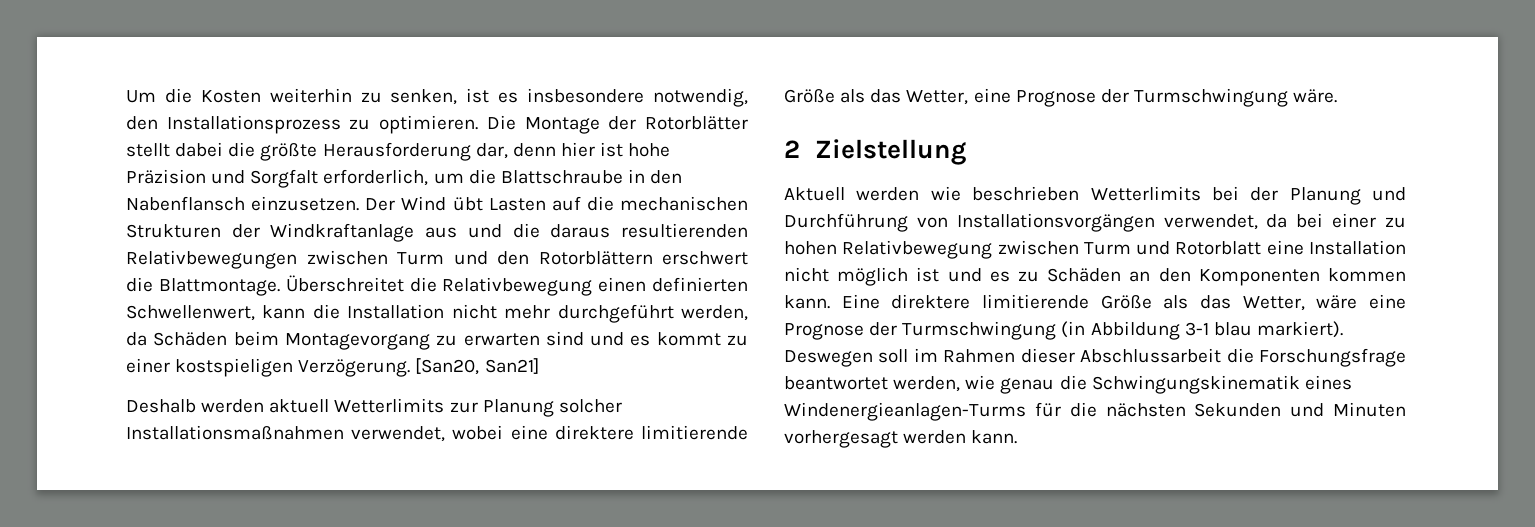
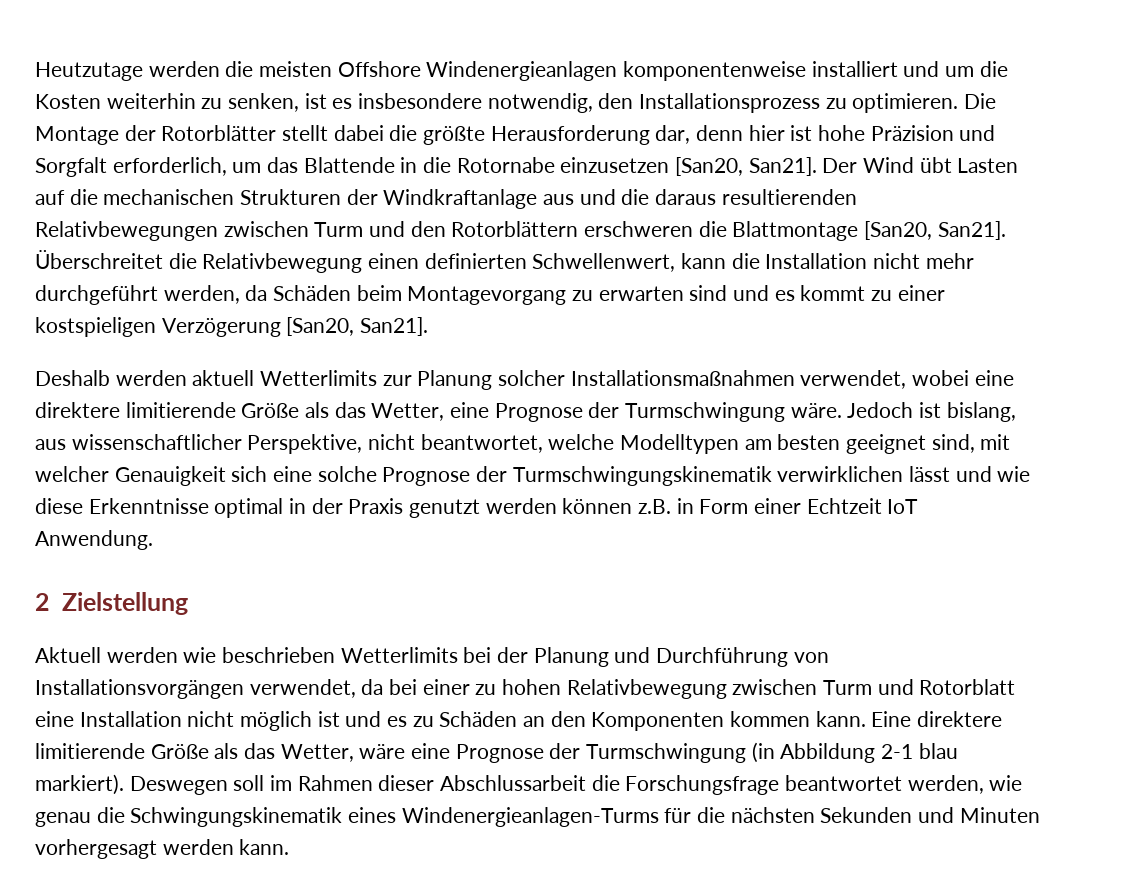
[126,90,156,103] Um -> [35,61,975,81] Heutzutage werden die meisten Offshore Windenergieanlagen komponentenweise installiert und um
[468,169,683,184] [126,196,360,211] die Blattschraube in den Nabenflansch einzusetzen. -> [267,157,817,176] das Blattende in die Rotornabe einzusetzen [San20, San21].
[662,251,748,265] [126,277,280,296] erschwert die Blattmontage. -> [584,221,1006,241] erschweren die Blattmontage [San20, San21].
[298,358,539,377] Verzögerung. [San20, San21] -> [161,317,429,337] Verzögerung [San20, San21].
(1338, 96) none -> [847,402,1016,422] [35,434,1011,454] [35,466,1031,486] [35,498,919,518] [35,530,153,550] Jedoch ist bislang, aus wissenschaftlicher Perspektive, nicht beantwortet, welche Modelltypen am besten geeignet sind, mit welcher Genauigkeit sich eine solche Prognose der Turmschwingungskinematik verwirklichen lässt und wie diese Erkenntnisse optimal in der Praxis genutzt werden können z.B. in Form einer Echtzeit IoT Anwendung.
[1184,322,1209,336] 3-1 -> [881,744,914,759] 2-1

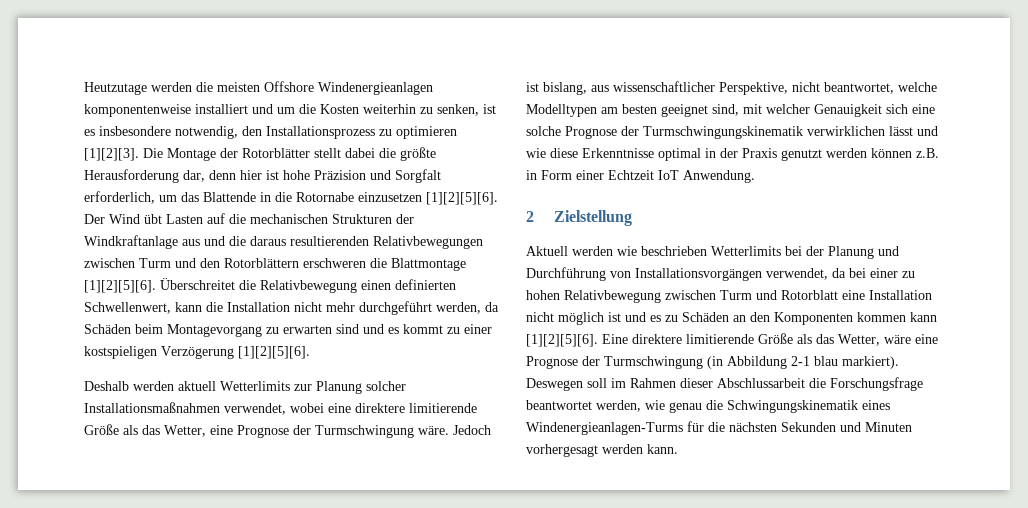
[852,93,959,113] optimieren. -> [396,126,457,139] [84,148,139,161] optimieren [1][2][3].
[675,157,817,176] [San20, San21]. -> [426,192,498,205] [1][2][5][6].
[864,221,1006,240] [San20, San21]. -> [84,280,156,293] [1][2][5][6].
[286,317,429,336] [San20, San21]. -> [238,346,310,359] [1][2][5][6].
[815,711,866,727] kann. -> [910,312,937,322] [526,334,598,347] kann [1][2][5][6].

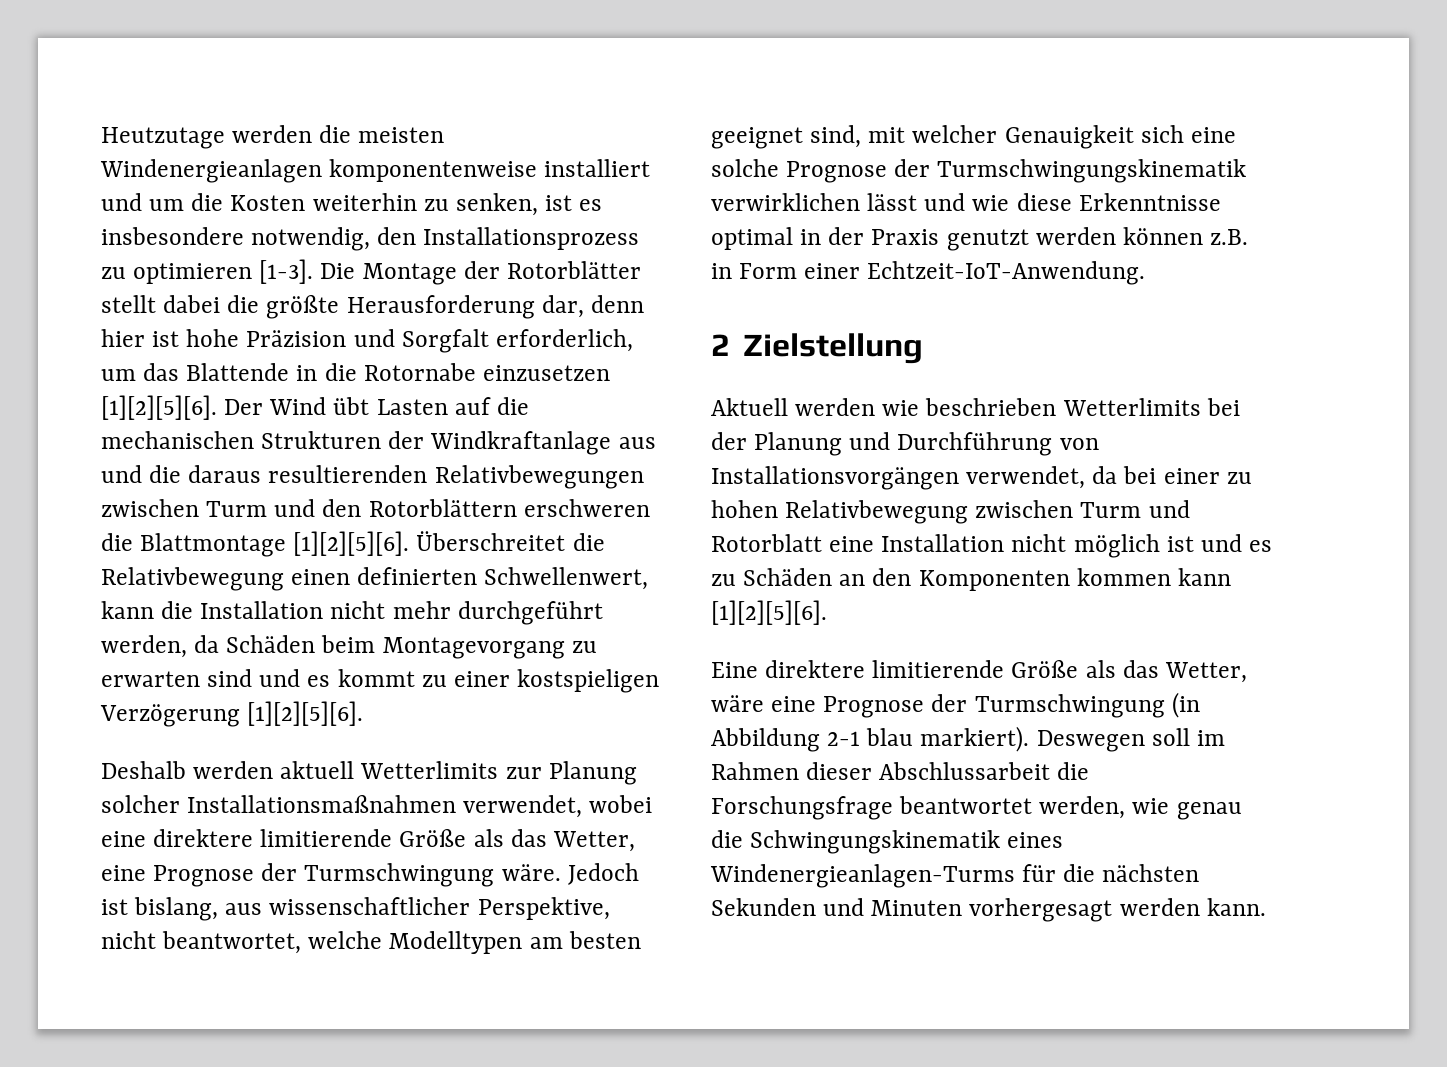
[264,81,314,92] Offshore -> (445, 135) none
[84,148,139,161] [1][2][3]. -> [259,259,314,284] [1-3].
[608,170,755,183] Echtzeit IoT Anwendung. -> [867,261,1146,285] Echtzeit-IoT-Anwendung.
(598, 340) none -> (827, 612) //

